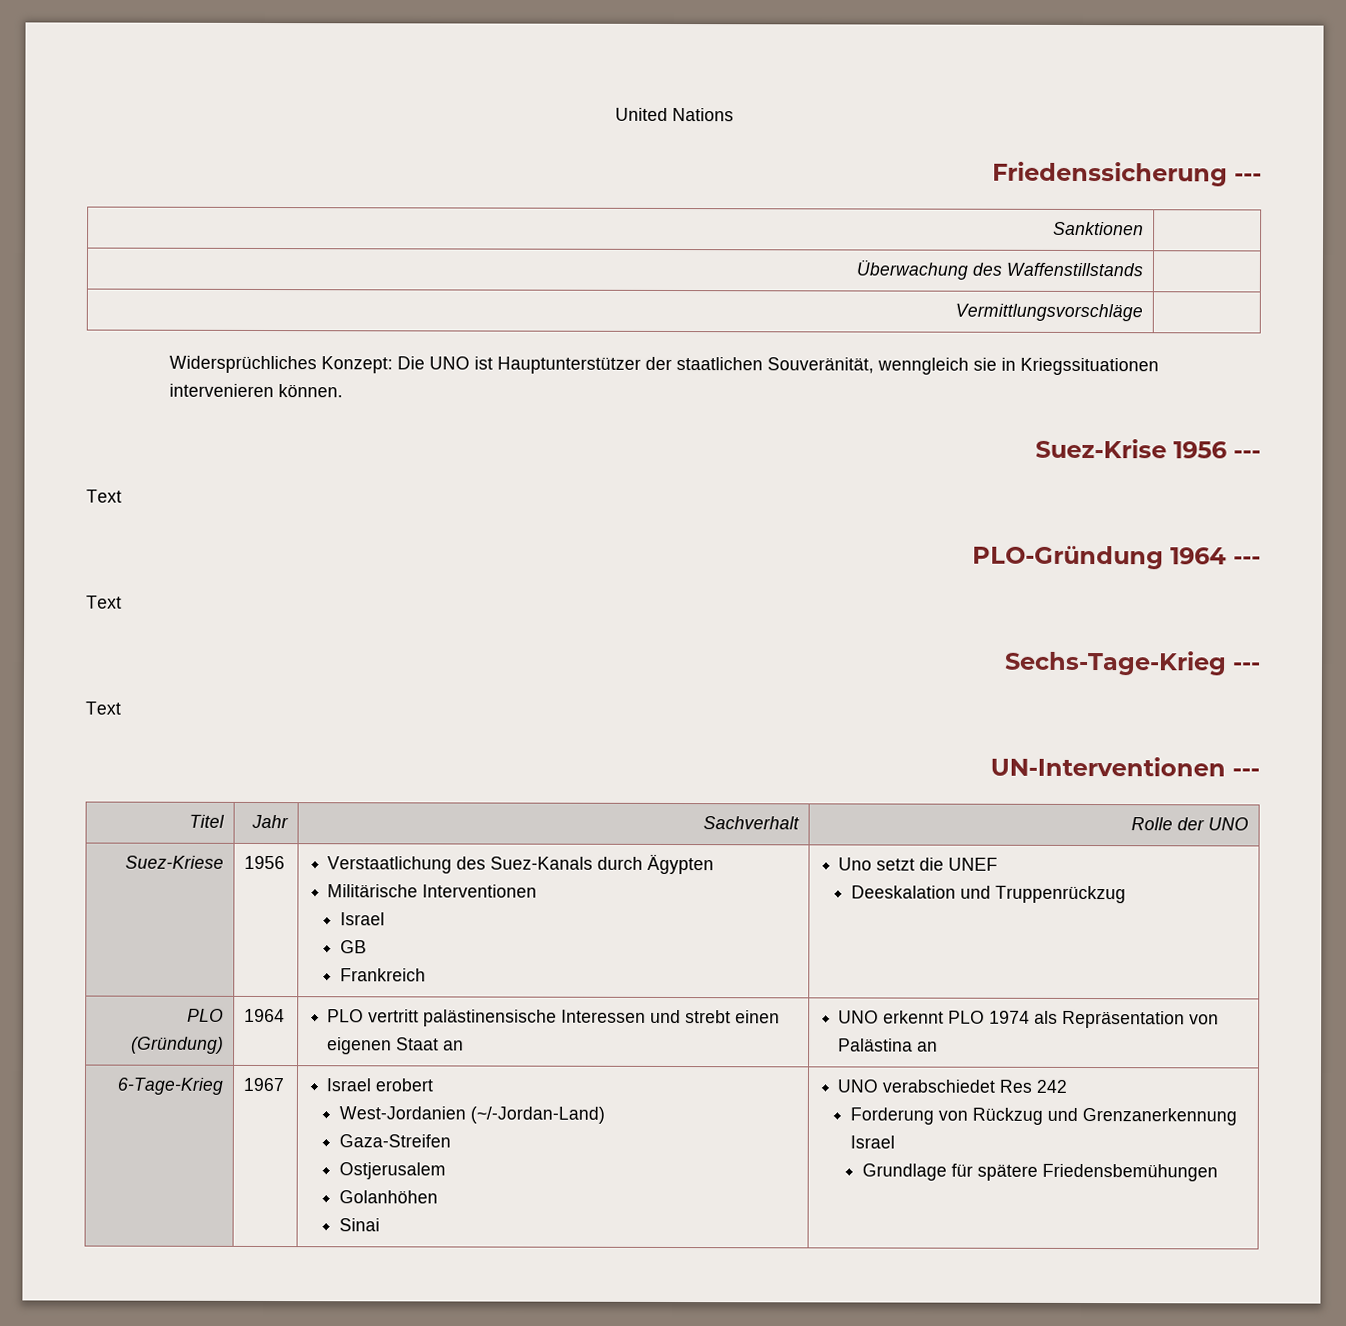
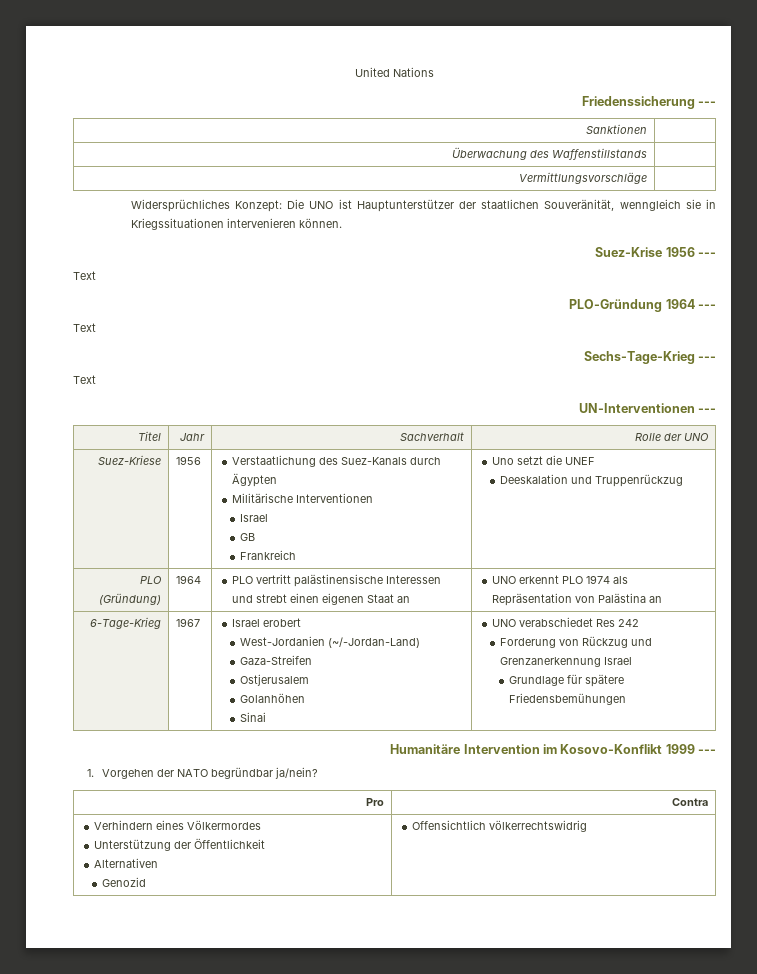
(1219, 1172) none -> [390,744,716,754] [87,767,318,779] [365,798,384,806] [671,798,708,806] [93,820,261,830] [93,838,265,851] [93,858,158,868] [102,877,147,887] [411,820,587,832] // Humanitäre Intervention im Kosovo-Konflikt 1999 --- // 1. Vorgehen der NATO begründbar ja/nein? // Pro | Contra // Verhindern eines Völkermordes // Unterstützung der Öffentlichkeit // Alternativen // Genozid | Offensichtlich völkerrechtswidrig

